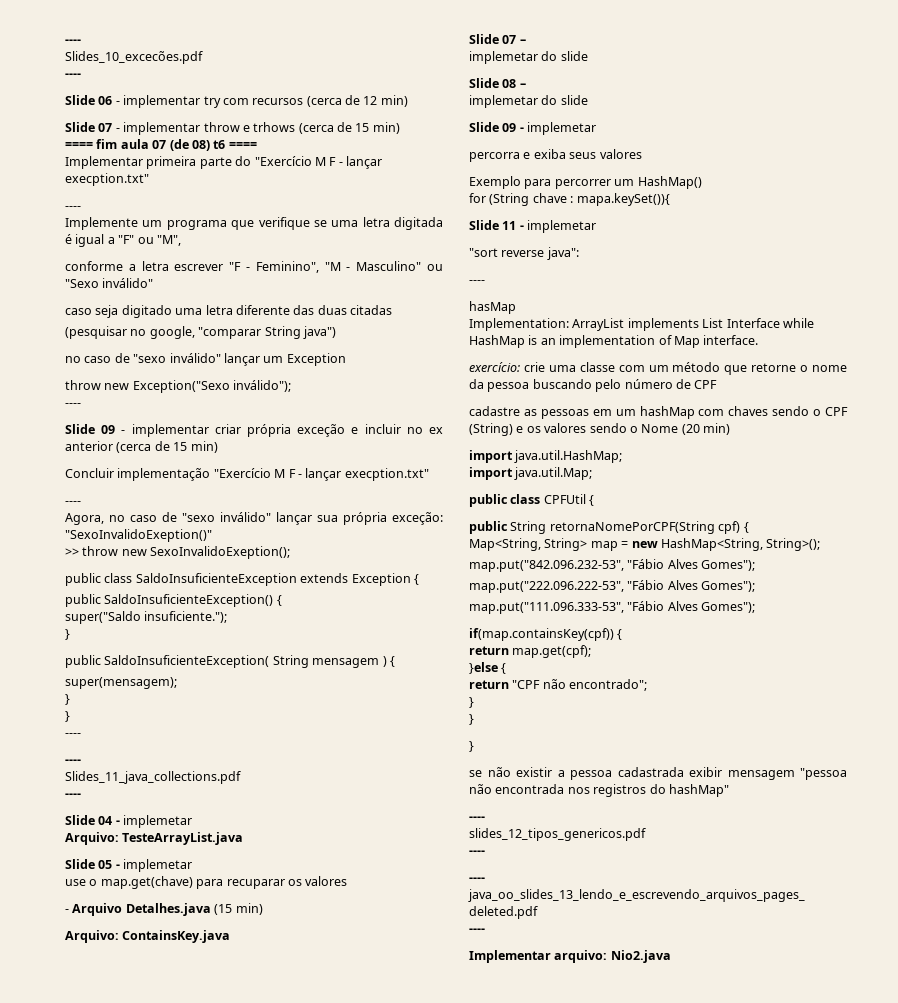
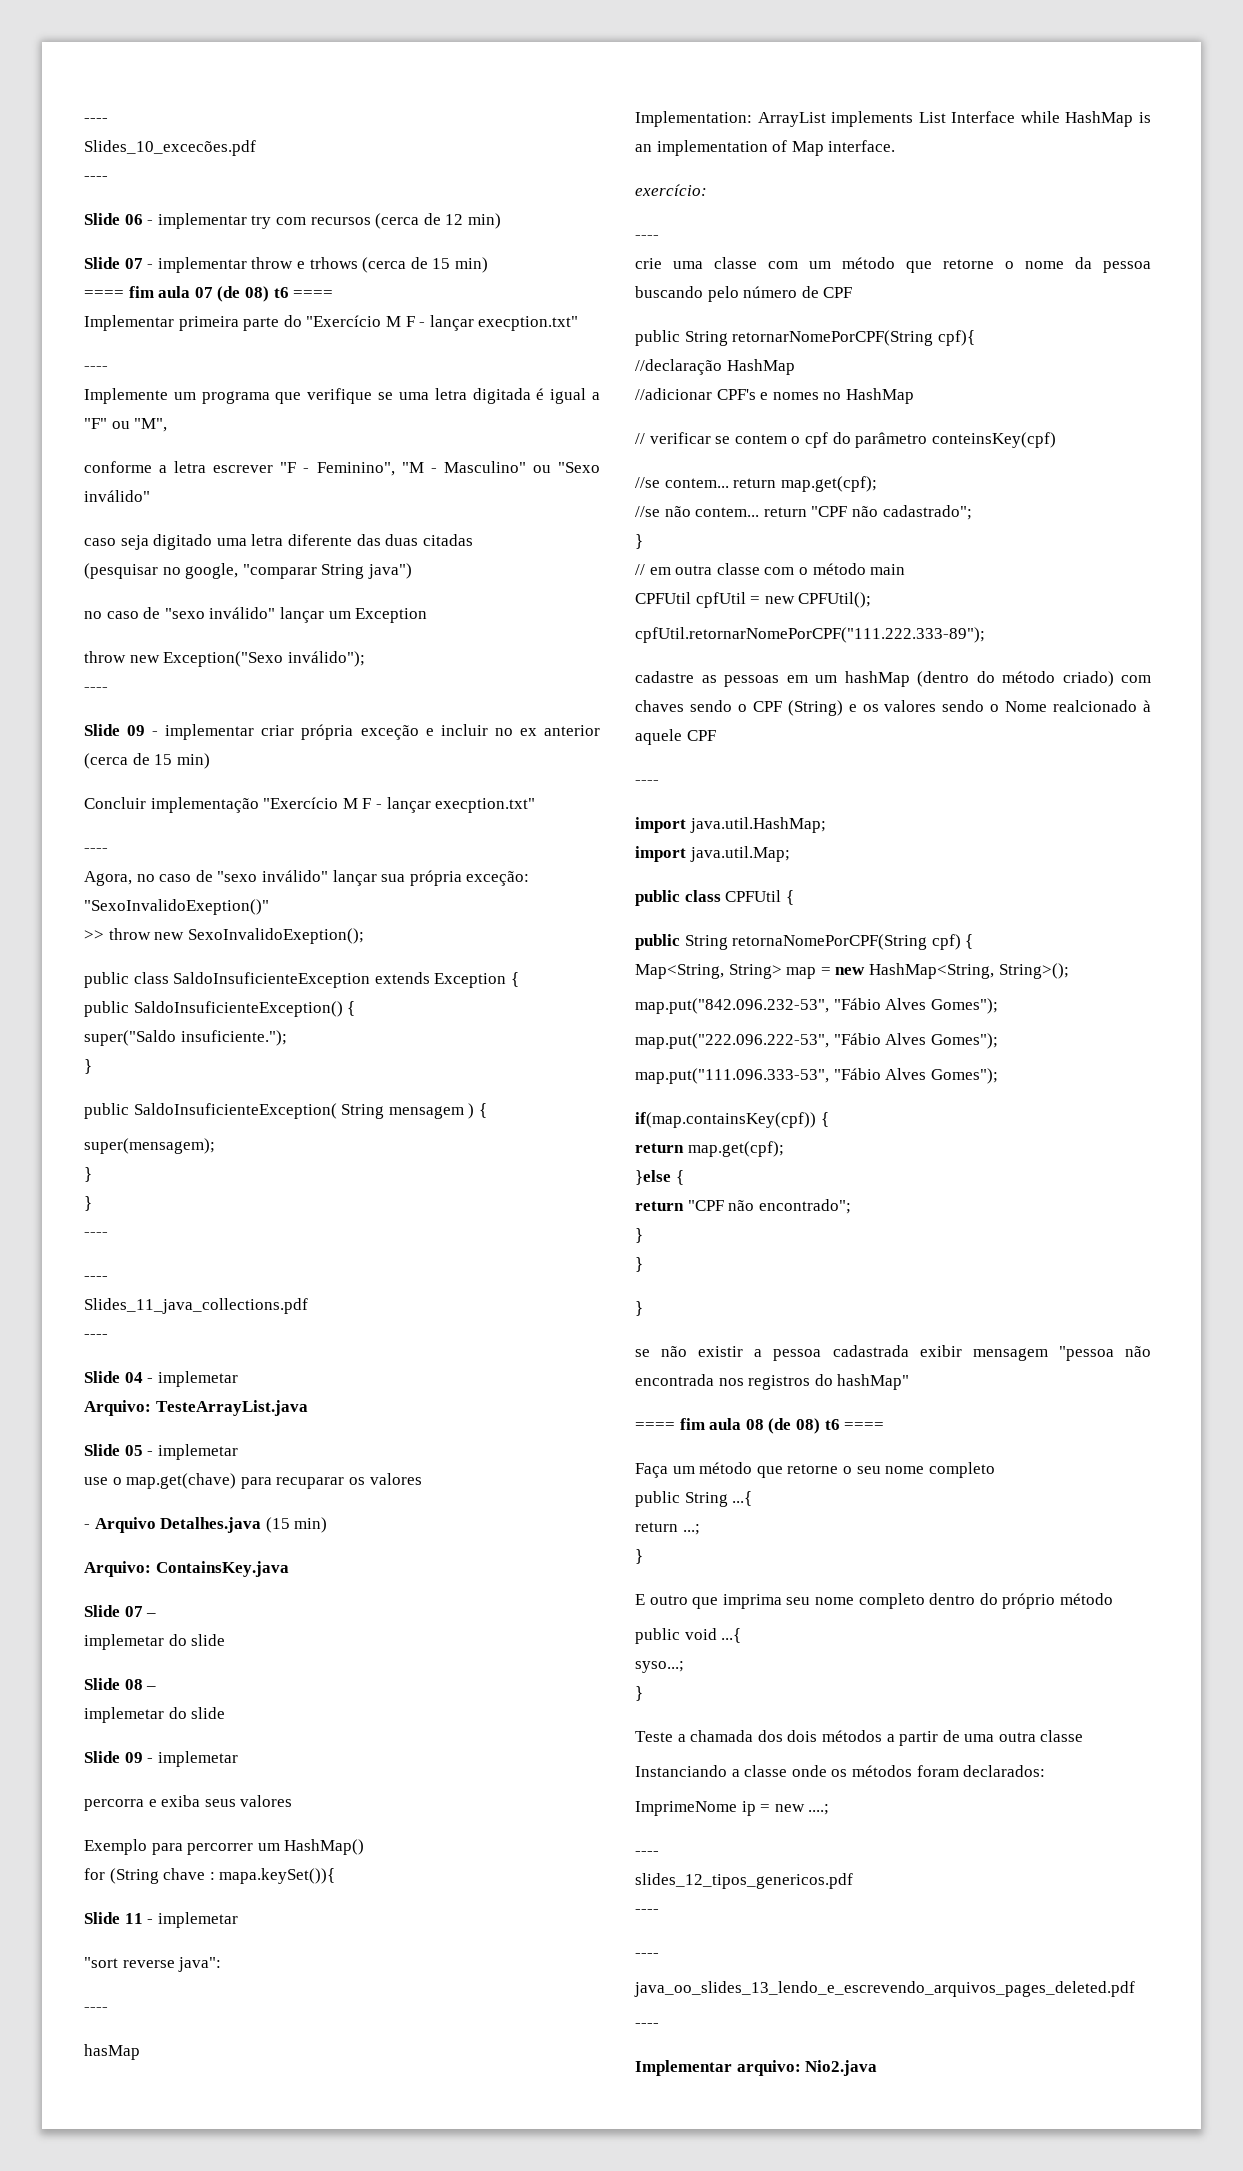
(520, 367) none -> [635,235,659,240] // ---- //
(718, 384) none -> [635,330,975,346] [635,359,795,375] [635,388,914,404] [635,432,1056,448] [635,476,877,492] [635,505,972,520] [635,534,643,549] [635,563,906,575] [635,592,872,608] [635,627,985,643] // public String retornarNomePorCPF(String cpf){ // //declaração HashMap // //adicionar CPF's e nomes no HashMap // // verificar se contem o cpf do parâmetro conteinsKey(cpf) // //se contem... return map.get(cpf); // //se não contem... return "CPF não cadastrado"; // } // // em outra classe com o método main // CPFUtil cpfUtil = new CPFUtil(); // cpfUtil.retornarNomePorCPF("111.222.333-89");
(695, 412) none -> [917,671,1114,687] (dentro do método criado)
[681,423,730,435] (20 min) -> [1053,700,1151,712] [635,729,716,745] [635,780,659,785] realcionado à aquele CPF // ----
(729, 790) none -> [635,1418,885,1434] [635,1462,995,1478] [635,1491,753,1507] [635,1522,700,1535] [635,1549,643,1564] [635,1593,1113,1609] [635,1628,742,1644] [635,1661,684,1673] [635,1686,643,1701] [635,1730,1084,1746] [635,1765,1046,1777] [635,1801,830,1816] // ==== fim aula 08 (de 08) t6 ==== // Faça um método que retorne o seu nome completo // public String ...{ // return ...; // } // E outro que imprima seu nome completo dentro do próprio método // public void ...{ // syso...; // } // Teste a chamada dos dois métodos a partir de uma outra classe // Instanciando a classe onde os métodos foram declarados: // ImprimeNome ip = new ....;

